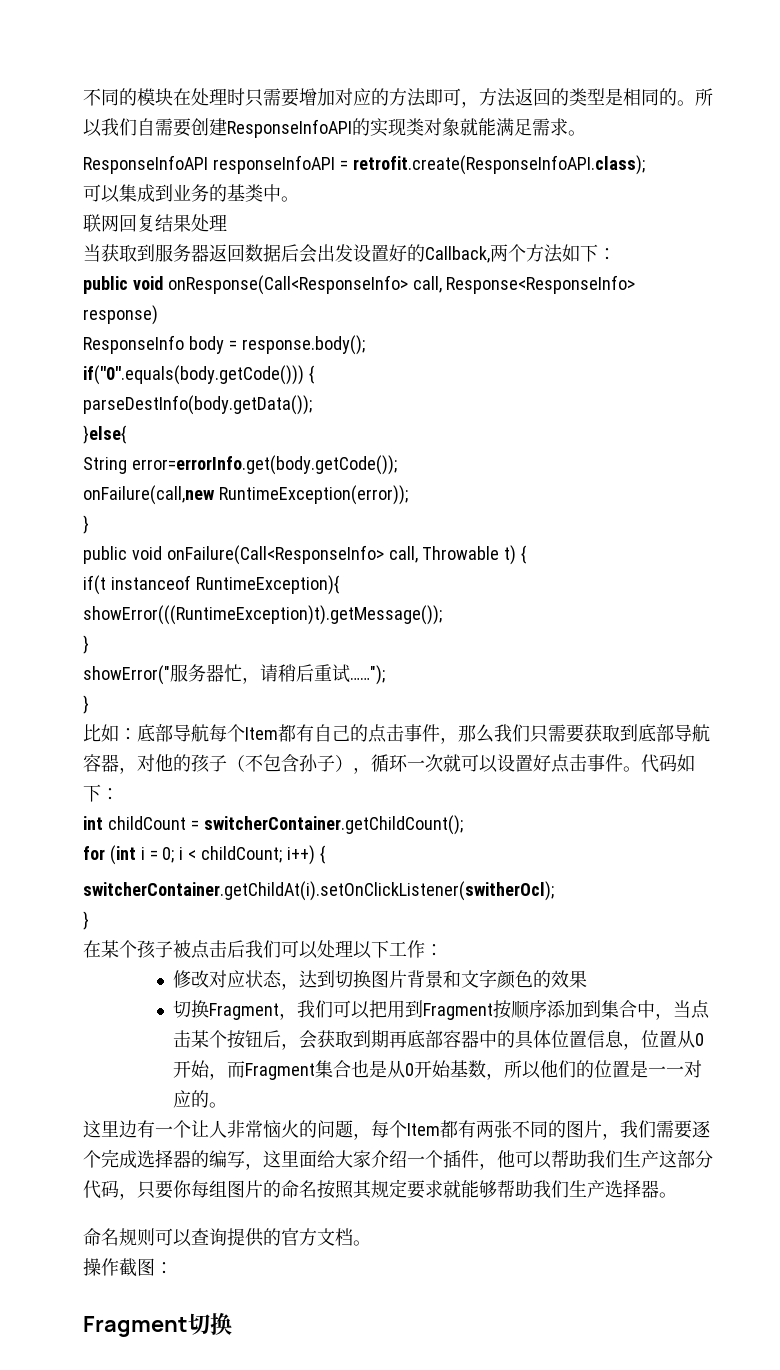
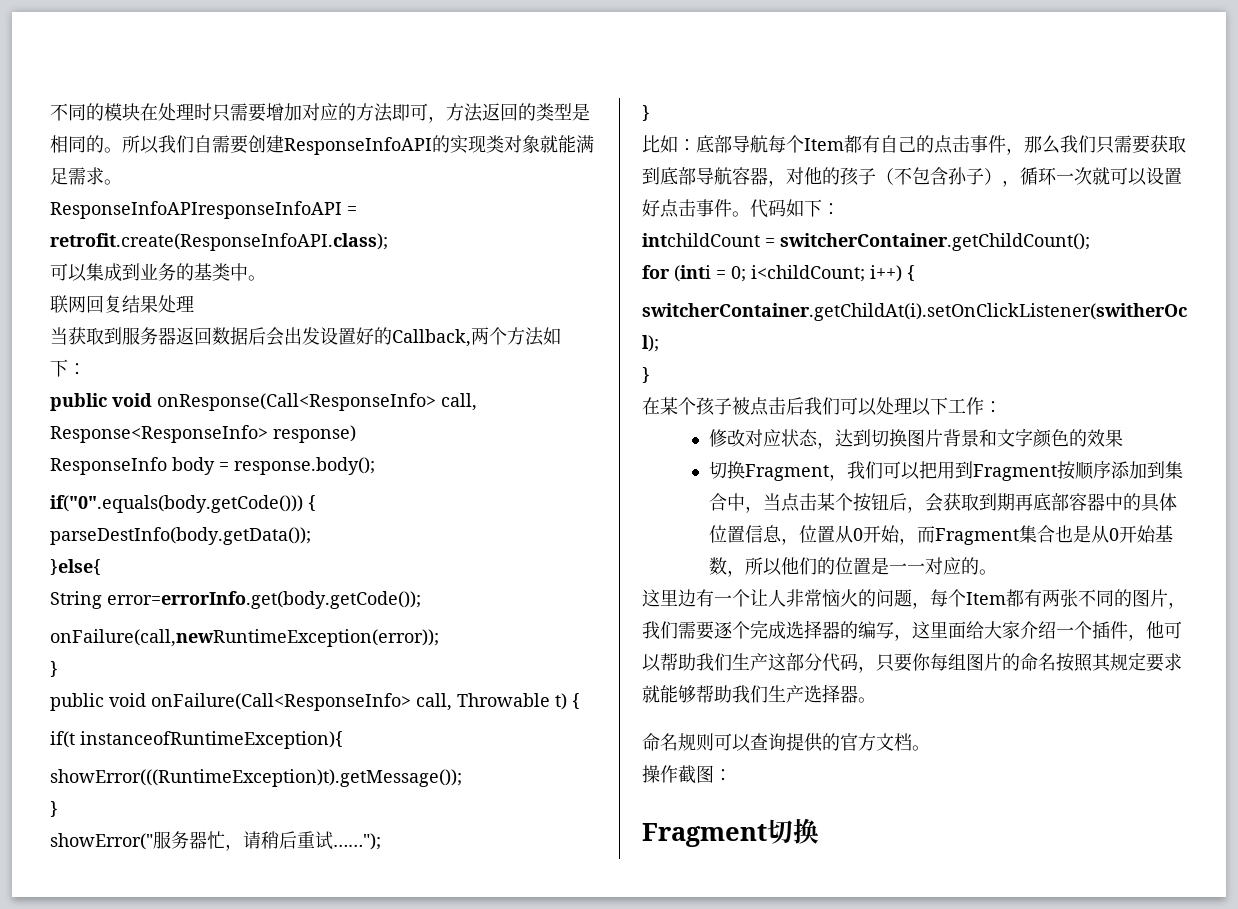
[83,155,335,174] ResponseInfoAPI responseInfoAPI -> [50,201,342,219] ResponseInfoAPIresponseInfoAPI
[83,485,408,505] onFailure(call,new RuntimeException(error)); -> [50,629,439,647] onFailure(call,newRuntimeException(error));
[110,575,340,595] instanceof RuntimeException){ -> [80,731,343,749] instanceofRuntimeException){
[83,816,186,830] int childCount -> [642,233,760,247] intchildCount
[109,845,283,865] (int i = 0; i < childCount; -> [674,265,865,282] (inti = 0; i<childCount;

